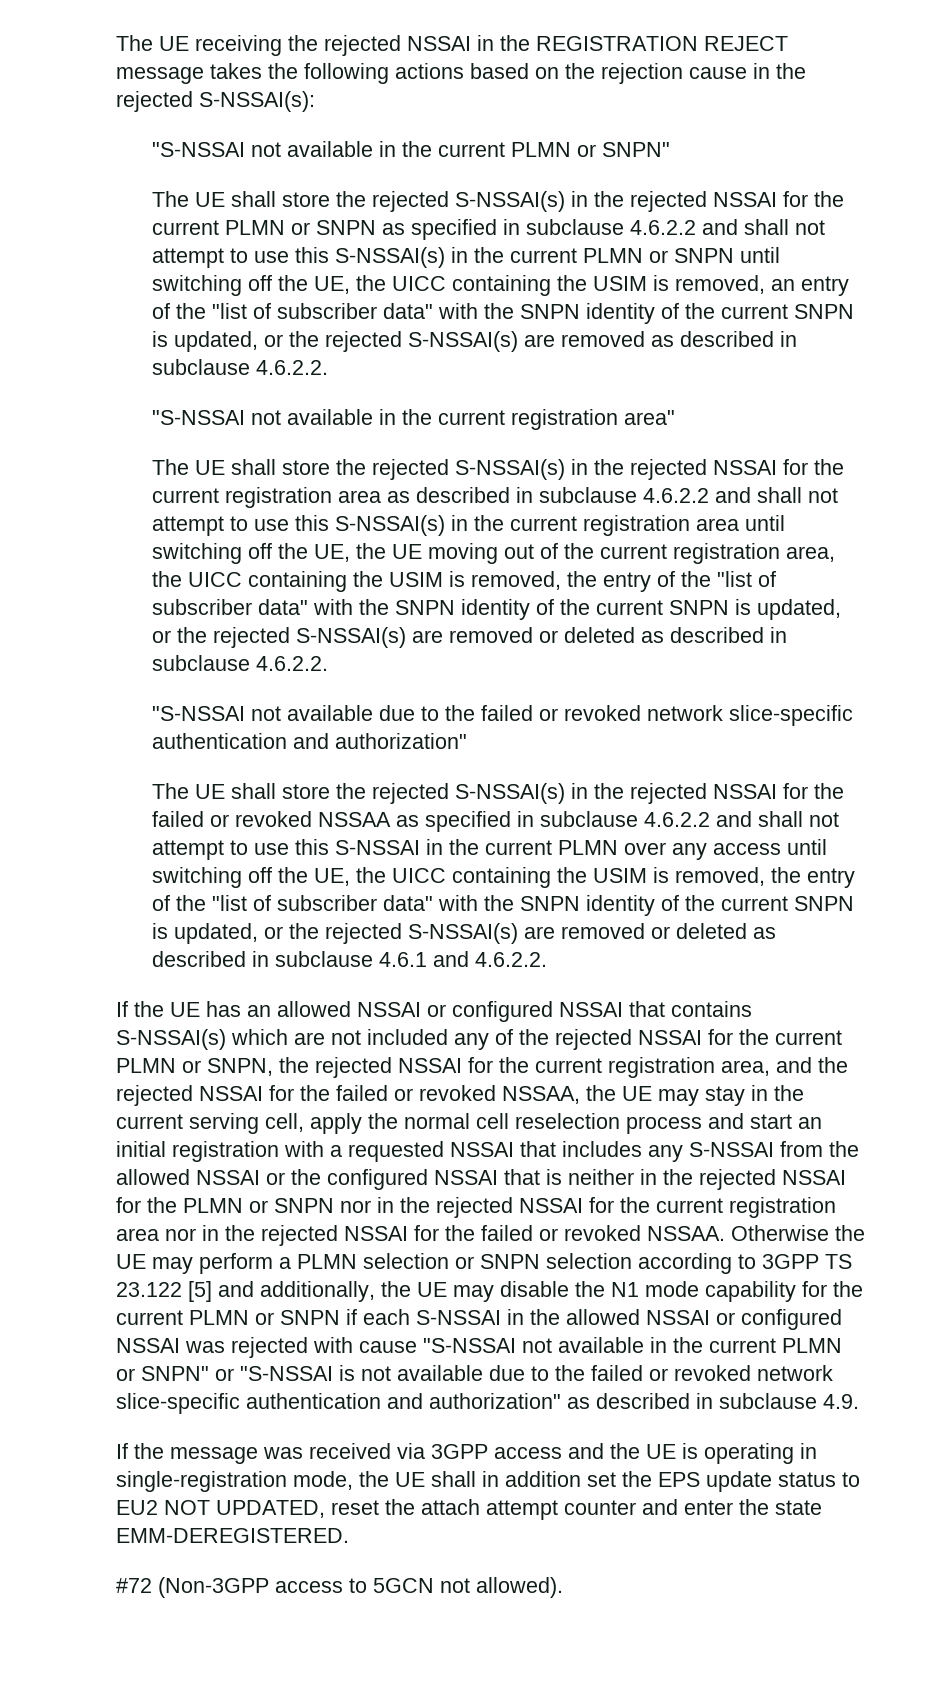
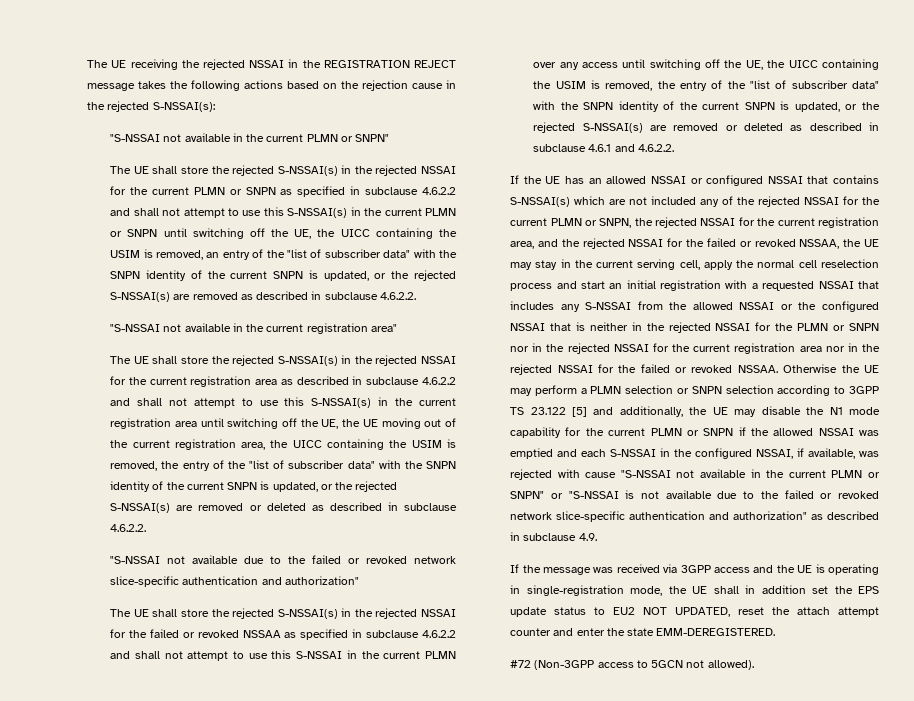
[362,1309,842,1330] [115,1338,180,1353] each S-NSSAI in the allowed NSSAI or configured NSSAI -> [750,428,879,436] [510,448,856,459] the allowed NSSAI was emptied and each S-NSSAI in the configured NSSAI, if available,

